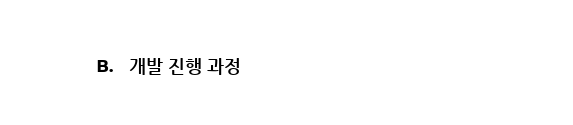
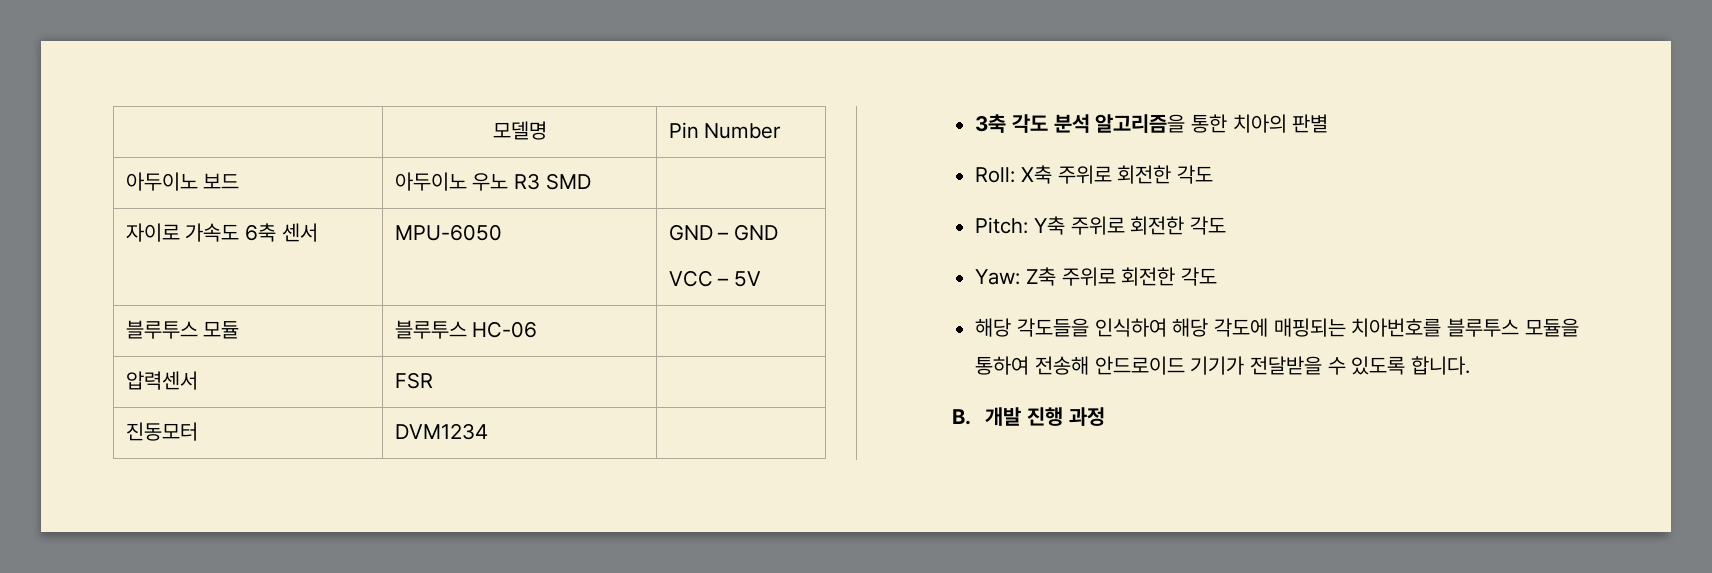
(97, 66) none -> [492,121,547,140] [668,122,782,139] [125,172,240,191] [394,172,591,191] [125,223,318,242] [394,224,502,241] [668,224,778,241] [668,270,761,287] [125,320,240,339] [394,320,538,339] [125,371,198,390] [394,372,433,389] [125,422,198,441] [394,423,488,440] [975,114,1329,133] [975,165,1214,184] [975,216,1227,235] [975,267,1218,286] [975,318,1579,337] [975,356,1471,375] | 모델명 | Pin Number // 아두이노 보드 | 아두이노 우노 R3 SMD | // 자이로 가속도 6축 센서 | MPU-6050 | GND – GND // VCC – 5V // 블루투스 모듈 | 블루투스 HC-06 | // 압력센서 | FSR | // 진동모터 | DVM1234 | // 3축 각도 분석 알고리즘을 통한 치아의 판별 // Roll: X축 주위로 회전한 각도 // Pitch: Y축 주위로 회전한 각도 // Yaw: Z축 주위로 회전한 각도 // 해당 각도들을 인식하여 해당 각도에 매핑되는 치아번호를 블루투스 모듈을 통하여 전송해 안드로이드 기기가 전달받을 수 있도록 합니다. //

